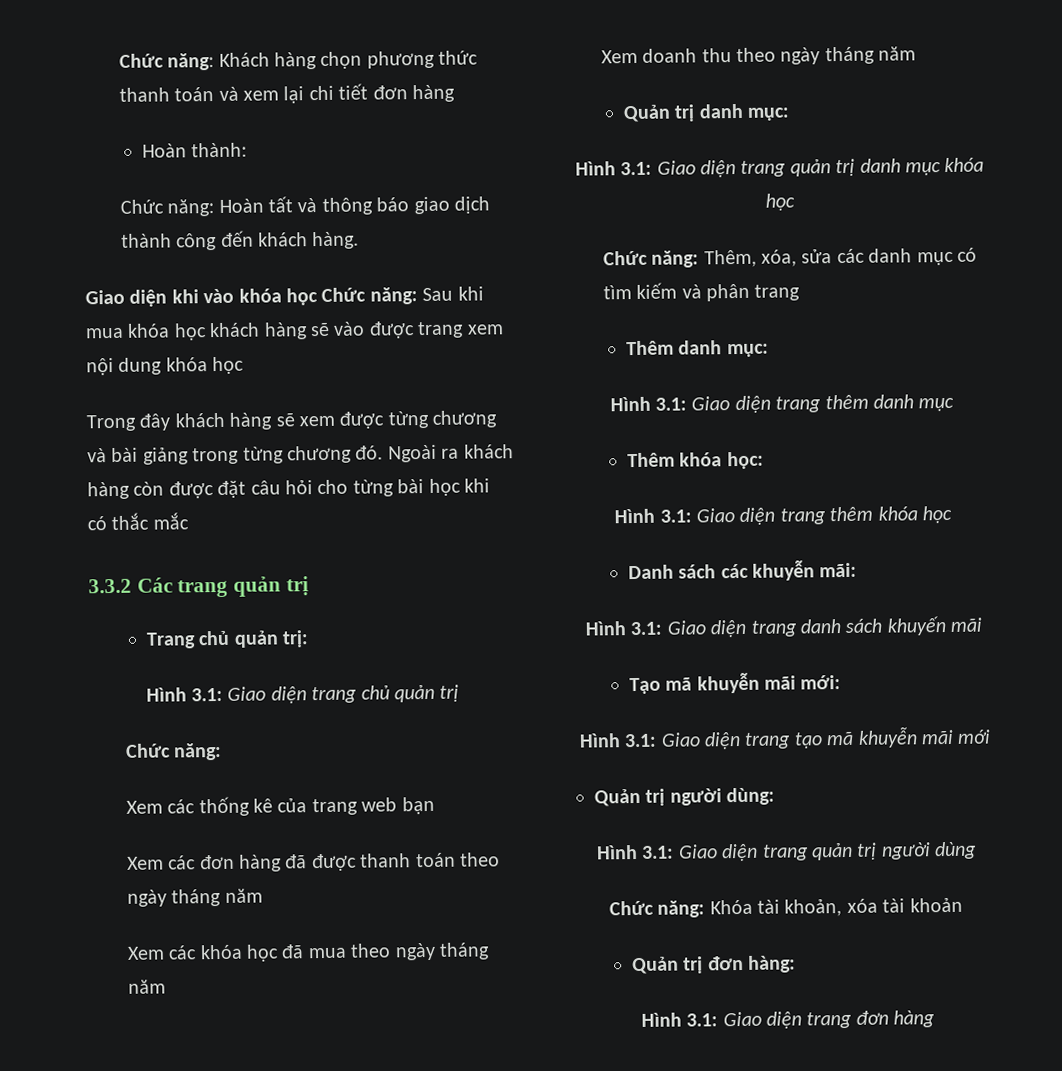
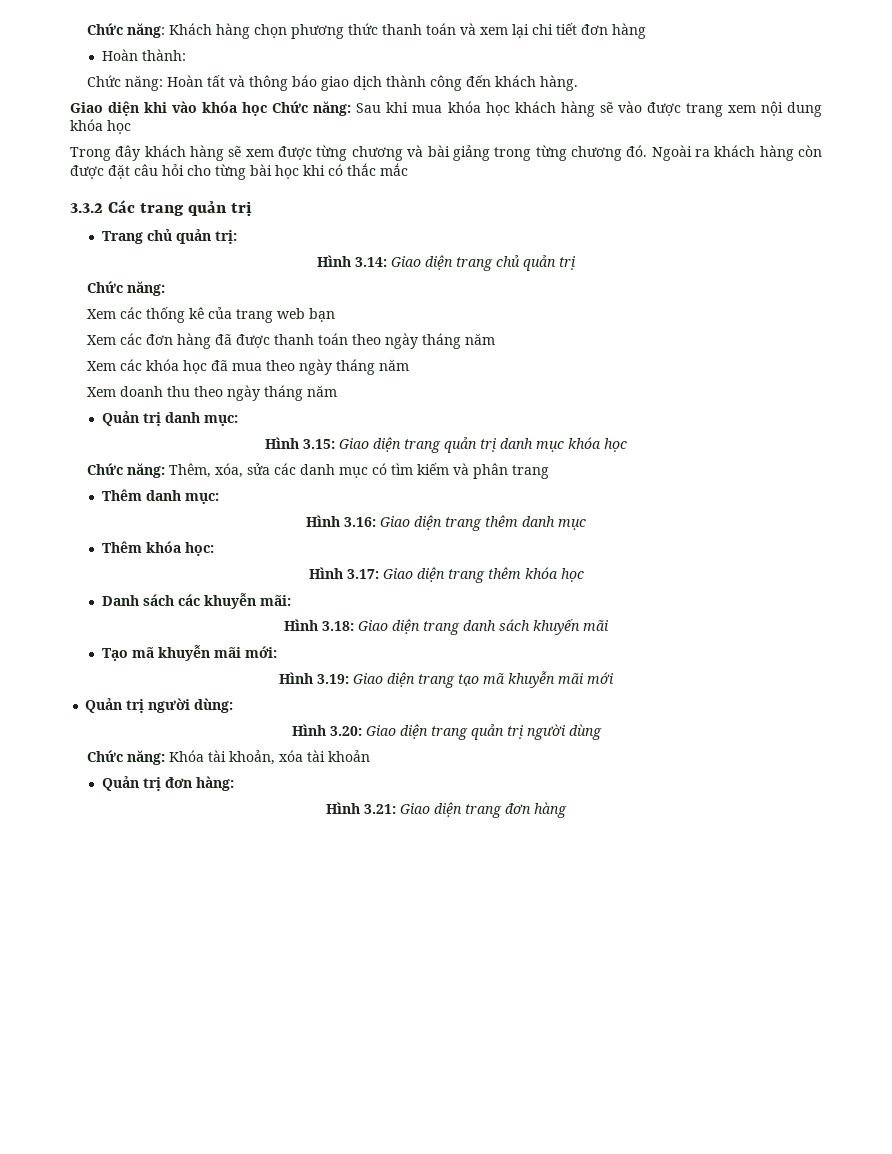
[191,687,223,702] 3.1: -> [355,257,387,267] 3.14:
[620,161,653,176] 3.1: -> [303,439,335,449] 3.15:
[655,397,687,411] 3.1: -> [344,517,376,527] 3.16:
[659,509,692,523] 3.1: -> [346,569,379,579] 3.17:
[630,621,663,636] 3.1: -> [322,621,354,631] 3.18:
[624,733,658,748] 3.1: -> [317,674,349,684] 3.19:
[641,845,675,859] 3.1: -> [329,726,362,736] 3.20:
[686,1013,719,1027] 3.1: -> [364,804,396,814] 3.21:

